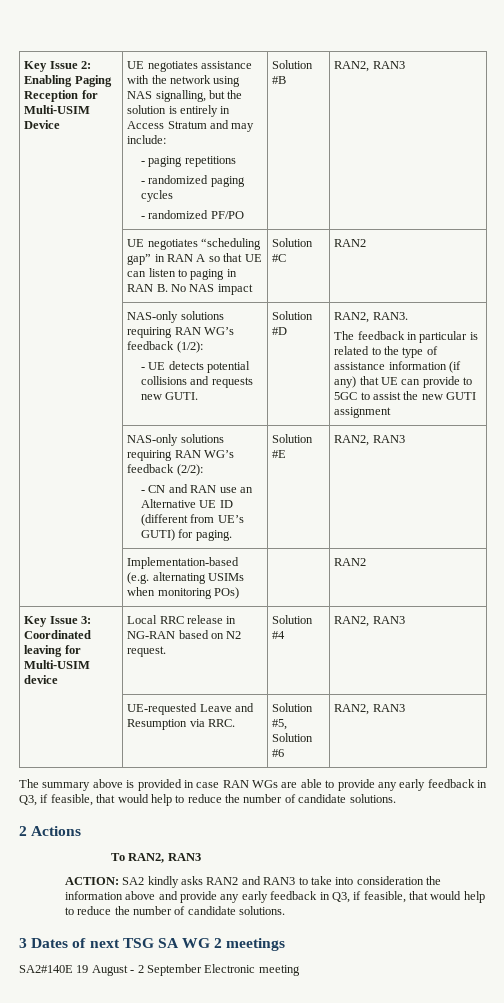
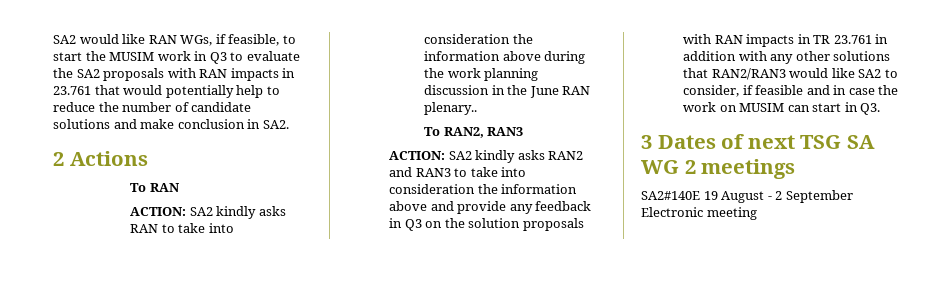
[24,61,92,72] [24,75,112,87] [24,90,98,102] [24,105,91,114] [24,120,61,129] [127,61,253,72] [127,75,241,87] [127,90,243,102] [127,105,231,117] [127,120,255,132] [127,135,167,144] [141,156,236,167] [141,175,245,187] [141,190,174,202] [141,210,244,219] [272,60,314,69] [272,76,287,84] [334,61,405,72] [127,238,262,250] [127,253,262,265] [127,268,237,280] [127,284,253,295] [272,238,314,247] [272,254,287,262] [334,239,367,247] [127,311,224,323] [127,327,235,338] [127,341,203,353] [141,361,251,373] [141,376,253,388] [141,392,199,400] [272,311,314,320] [272,327,288,335] [334,312,408,323] [334,331,478,343] [334,346,438,358] [334,361,462,373] [334,376,473,388] [334,391,477,400] [334,407,392,418] [127,434,224,446] [127,450,235,461] [127,464,203,476] [141,484,253,493] [141,499,233,508] [141,514,244,526] [141,529,232,541] [272,434,314,443] [272,450,287,458] [334,435,405,446] [127,557,240,569] [127,572,245,584] [127,587,240,599] [334,558,367,566] [24,616,92,627] [24,630,92,639] [24,645,81,657] [24,660,91,669] [24,675,59,684] [127,615,237,624] [127,630,242,639] [127,646,167,657] [272,615,314,624] [272,631,286,639] [334,616,405,627] [127,703,255,715] [127,719,236,730] [272,703,314,712] [272,719,288,730] [272,733,314,742] [272,749,285,757] [334,704,405,715] [19,779,487,791] [19,794,396,806] [19,826,82,836] Key Issue 2: Enabling Paging Reception for Multi-USIM Device | UE negotiates assistance with the network using NAS signalling, but the solution is entirely in Access Stratum and may include: // - paging repetitions // - randomized paging cycles // - randomized PF/PO | Solution #B | RAN2, RAN3 // | UE negotiates “scheduling gap” in RAN A so that UE can listen to paging in RAN B. No NAS impact | Solution #C | RAN2 // | NAS-only solutions requiring RAN WG’s feedback (1/2): // - UE detects potential collisions and requests new GUTI. | Solution #D | RAN2, RAN3. // The feedback in particular is related to the type of assistance information (if any) that UE can provide to 5GC to assist the new GUTI assignment // | NAS-only solutions requiring RAN WG’s feedback (2/2): // - CN and RAN use an Alternative UE ID (different from UE’s GUTI) for paging. | Solution #E | RAN2, RAN3 // | Implementation-based (e.g. alternating USIMs when monitoring POs) | | RAN2 // Key Issue 3: Coordinated leaving for Multi-USIM device | Local RRC release in NG-RAN based on N2 request. | Solution #4 | RAN2, RAN3 // | UE-requested Leave and Resumption via RRC. | Solution #5, Solution #6 | RAN2, RAN3 // The summary above is provided in case RAN WGs are able to provide any early feedback in Q3, if feasible, that would help to reduce the number of candidate solutions. // 2 Actions -> [53,34,296,46] [53,51,300,64] [53,68,296,81] [53,85,280,98] [53,102,252,112] [53,119,289,129] [53,151,148,166] [130,183,180,192] [130,206,286,219] [130,223,234,233] [424,34,533,44] [424,51,586,64] [424,68,539,81] [424,85,591,98] [424,102,478,115] SA2 would like RAN WGs, if feasible, to start the MUSIM work in Q3 to evaluate the SA2 proposals with RAN impacts in 23.761 that would potentially help to reduce the number of candidate solutions and make conclusion in SA2. // 2 Actions // To RAN // ACTION: SA2 kindly asks RAN to take into consideration the information above during the work planning discussion in the June RAN plenary..
[241,891,485,903] [64,906,286,915] early feedback in Q3, if feasible, that would help to reduce the number of candidate solutions. -> [535,201,592,211] [389,218,584,231] [683,34,889,47] [683,51,891,64] [683,68,898,80] [683,85,899,97] [683,102,881,115] feedback in Q3 on the solution proposals with RAN impacts in TR 23.761 in addition with any other solutions that RAN2/RAN3 would like SA2 to consider, if feasible and in case the work on MUSIM can start in Q3.

